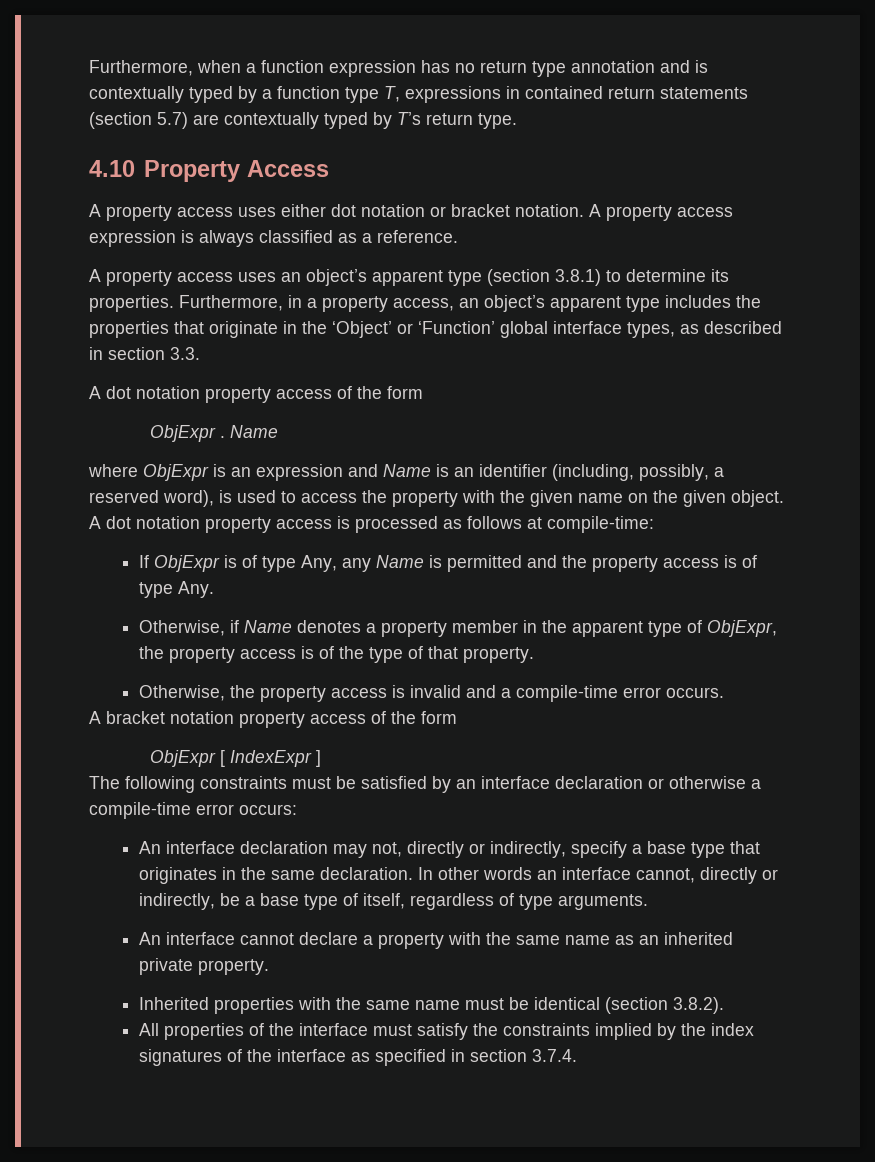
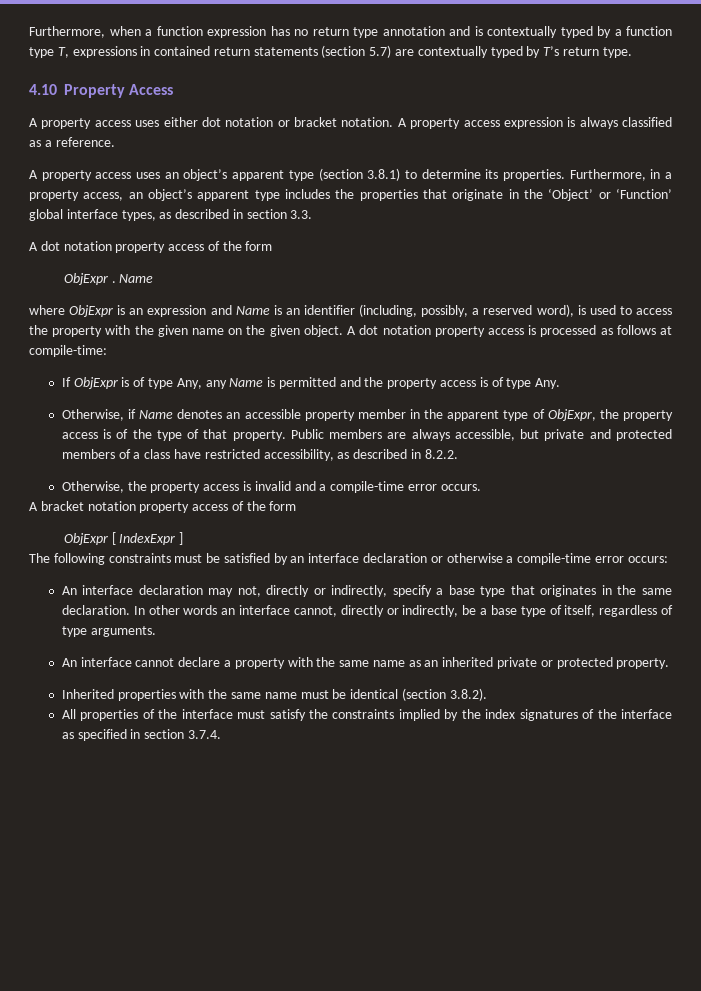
[365,623,376,633] a -> [226,409,301,419] an accessible
(534, 655) none -> [290,429,672,441] [61,449,458,461] Public members are always accessible, but private and protected members of a class have restricted accessibility, as described in 8.2.2.
(193, 966) none -> [540,657,613,669] or protected

